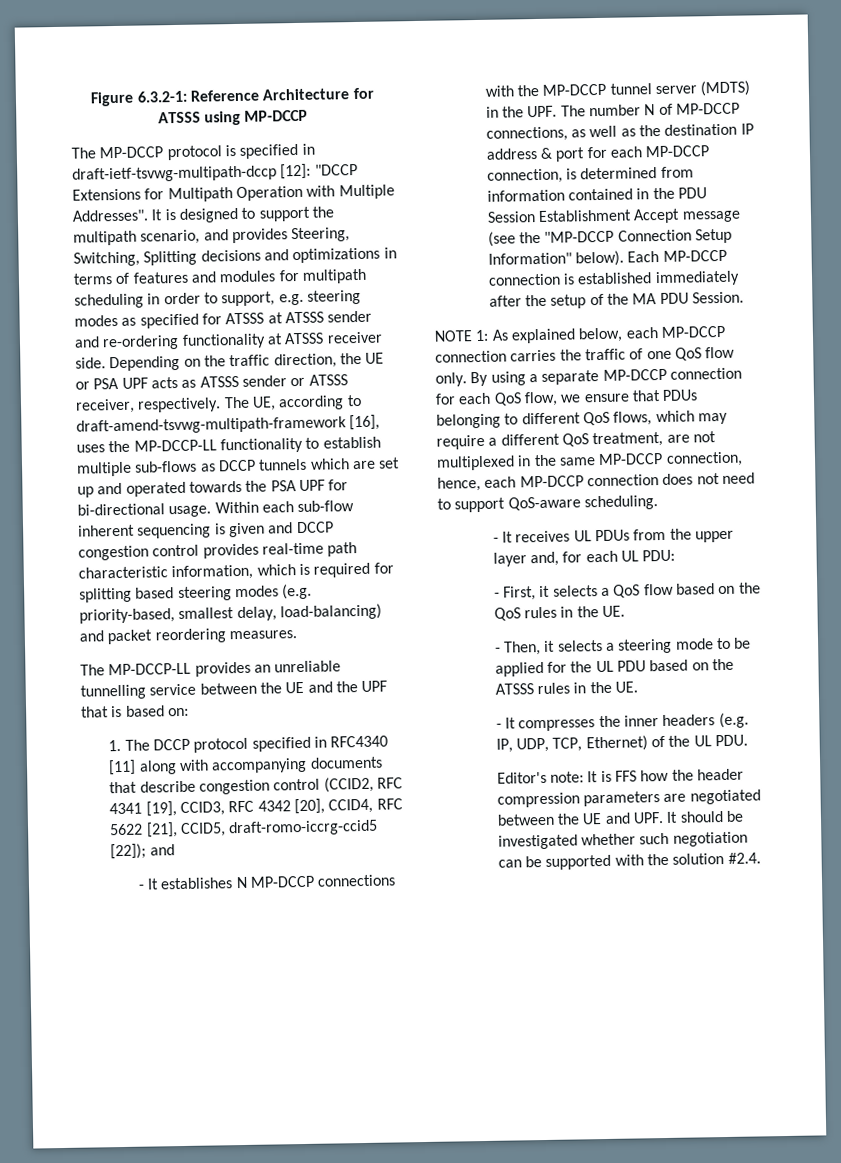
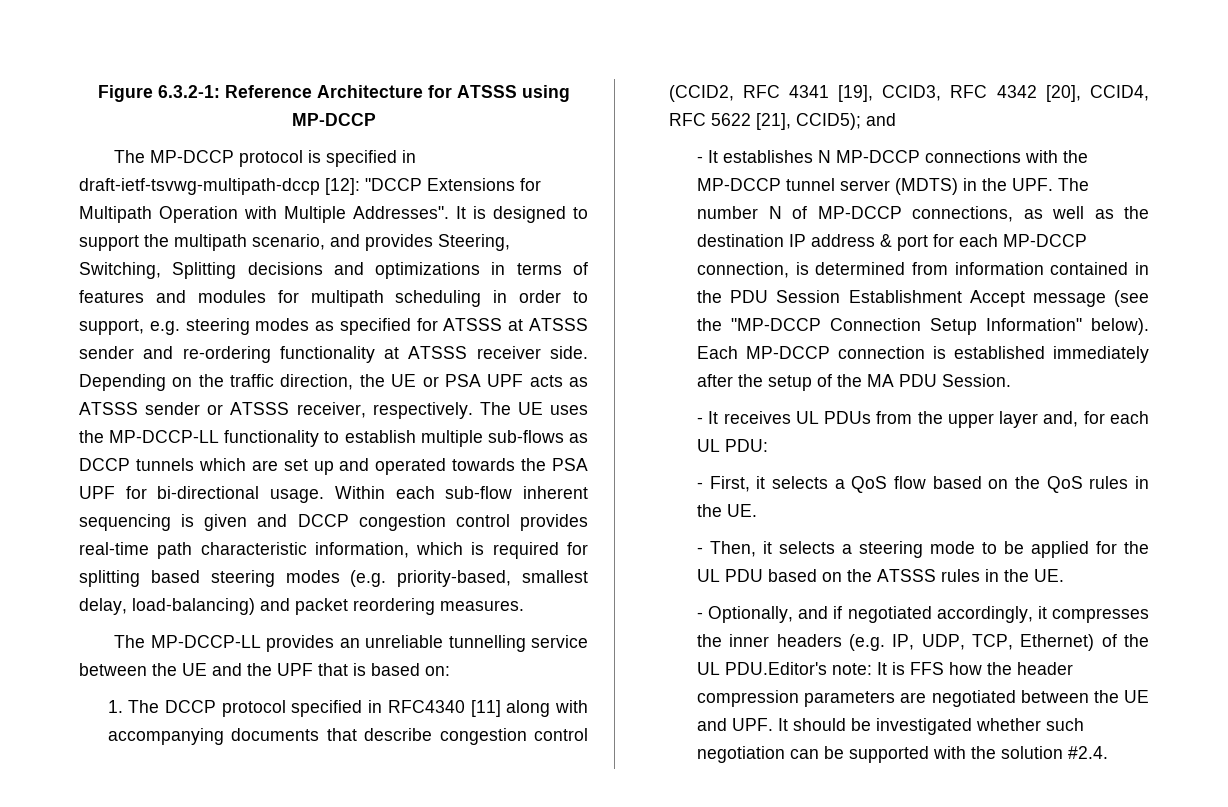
[251,394,362,411] [76,414,381,435] UE, according to draft-amend-tsvwg-multipath-framework [16], -> [517,402,543,415] UE
[180,819,379,838] [110,843,147,860] CCID5, draft-romo-iccrg-ccid5 [22]); -> [795,113,861,130] CCID5);
[434,325,725,344] [435,346,736,363] [435,367,742,387] [435,389,699,407] [436,410,728,429] [436,431,716,450] [436,451,743,471] [437,472,755,492] [437,495,658,513] // NOTE 1: As explained below, each MP-DCCP connection carries the traffic of one QoS flow only. By using a separate MP-DCCP connection for each QoS flow, we ensure that PDUs belonging to different QoS flows, which may require a different QoS treatment, are not multiplexed in the same MP-DCCP connection, hence, each MP-DCCP connection does not need to support QoS-aware scheduling. -> (1012, 380) none
[505,717,517,729] It -> [708,606,1047,623] Optionally, and if negotiated accordingly, it
[714,734,748,747] [496,771,547,784] PDU. // Editor's -> [725,662,828,675] PDU.Editor's

